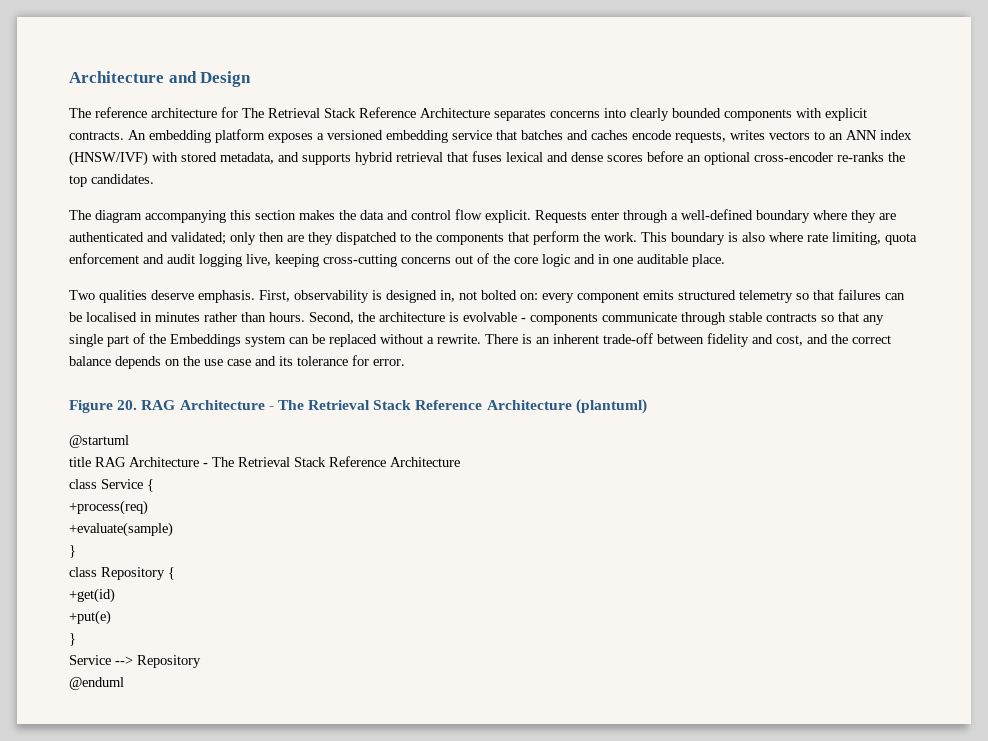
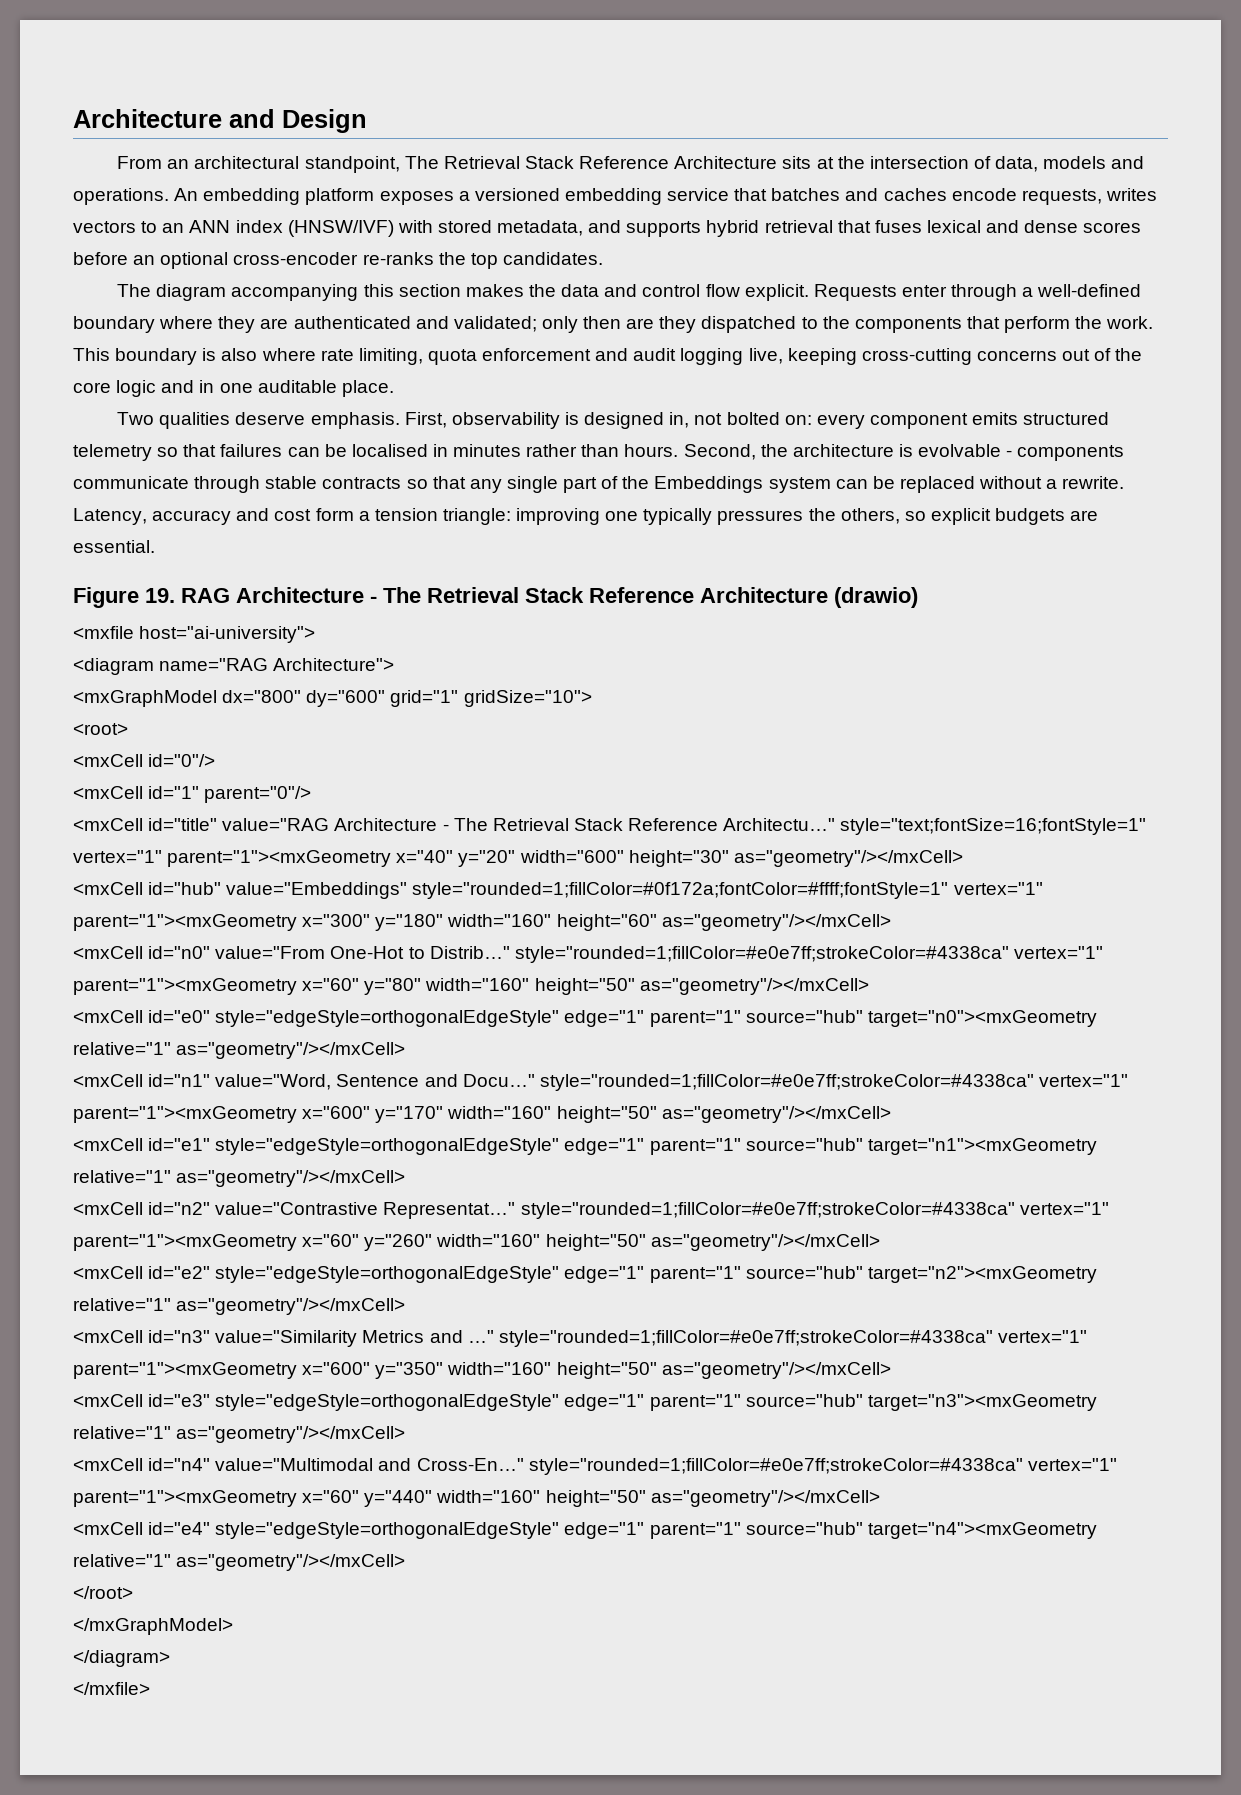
[69,107,867,121] [69,131,124,140] The reference architecture for The Retrieval Stack Reference Architecture separates concerns into clearly bounded components with explicit contracts. -> [117,156,1145,173] [73,188,169,205] From an architectural standpoint, The Retrieval Stack Reference Architecture sits at the intersection of data, models and operations.
[485,333,891,347] [69,355,405,369] There is an inherent trade-off between fidelity and cost, and the correct balance depends on the use case and its tolerance for error. -> [73,508,1099,525] [73,540,155,553] Latency, accuracy and cost form a tension triangle: improving one typically pressures the others, so explicit budgets are essential.
[117,399,647,414] [69,435,129,448] [69,456,460,467] [69,479,154,492] [69,500,148,515] [69,522,173,537] [69,545,76,558] [69,567,175,580] [69,588,115,603] [69,610,111,625] [69,633,76,646] [69,655,201,668] [69,677,124,690] 20. RAG Architecture - The Retrieval Stack Reference Architecture (plantuml) // @startuml // title RAG Architecture - The Retrieval Stack Reference Architecture // class Service { // +process(req) // +evaluate(sample) // } // class Repository { // +get(id) // +put(e) // } // Service --> Repository // @enduml -> [145,587,918,608] [73,626,316,643] [73,658,395,675] [73,690,592,707] [73,723,128,735] [73,754,216,767] [73,786,312,803] [73,818,1147,835] [73,850,963,867] [73,882,1043,899] [73,914,891,931] [73,946,1103,963] [73,978,869,995] [73,1010,1097,1027] [73,1042,406,1059] [73,1074,1128,1091] [73,1106,891,1123] [73,1138,1097,1155] [73,1170,406,1187] [73,1202,1109,1219] [73,1234,880,1251] [73,1266,1097,1283] [73,1298,406,1315] [73,1330,1087,1347] [73,1362,891,1379] [73,1394,1097,1411] [73,1426,406,1443] [73,1458,1117,1475] [73,1490,880,1507] [73,1522,1097,1539] [73,1554,406,1571] [73,1586,133,1599] [73,1618,233,1635] [73,1650,170,1667] [73,1682,150,1695] 19. RAG Architecture - The Retrieval Stack Reference Architecture (drawio) // <mxfile host="ai-university"> // <diagram name="RAG Architecture"> // <mxGraphModel dx="800" dy="600" grid="1" gridSize="10"> // <root> // <mxCell id="0"/> // <mxCell id="1" parent="0"/> // <mxCell id="title" value="RAG Architecture - The Retrieval Stack Reference Architectu…" style="text;fontSize=16;fontStyle=1" vertex="1" parent="1"><mxGeometry x="40" y="20" width="600" height="30" as="geometry"/></mxCell> // <mxCell id="hub" value="Embeddings" style="rounded=1;fillColor=#0f172a;fontColor=#ffff;fontStyle=1" vertex="1" parent="1"><mxGeometry x="300" y="180" width="160" height="60" as="geometry"/></mxCell> // <mxCell id="n0" value="From One-Hot to Distrib…" style="rounded=1;fillColor=#e0e7ff;strokeColor=#4338ca" vertex="1" parent="1"><mxGeometry x="60" y="80" width="160" height="50" as="geometry"/></mxCell> // <mxCell id="e0" style="edgeStyle=orthogonalEdgeStyle" edge="1" parent="1" source="hub" target="n0"><mxGeometry relative="1" as="geometry"/></mxCell> // <mxCell id="n1" value="Word, Sentence and Docu…" style="rounded=1;fillColor=#e0e7ff;strokeColor=#4338ca" vertex="1" parent="1"><mxGeometry x="600" y="170" width="160" height="50" as="geometry"/></mxCell> // <mxCell id="e1" style="edgeStyle=orthogonalEdgeStyle" edge="1" parent="1" source="hub" target="n1"><mxGeometry relative="1" as="geometry"/></mxCell> // <mxCell id="n2" value="Contrastive Representat…" style="rounded=1;fillColor=#e0e7ff;strokeColor=#4338ca" vertex="1" parent="1"><mxGeometry x="60" y="260" width="160" height="50" as="geometry"/></mxCell> // <mxCell id="e2" style="edgeStyle=orthogonalEdgeStyle" edge="1" parent="1" source="hub" target="n2"><mxGeometry relative="1" as="geometry"/></mxCell> // <mxCell id="n3" value="Similarity Metrics and …" style="rounded=1;fillColor=#e0e7ff;strokeColor=#4338ca" vertex="1" parent="1"><mxGeometry x="600" y="350" width="160" height="50" as="geometry"/></mxCell> // <mxCell id="e3" style="edgeStyle=orthogonalEdgeStyle" edge="1" parent="1" source="hub" target="n3"><mxGeometry relative="1" as="geometry"/></mxCell> // <mxCell id="n4" value="Multimodal and Cross-En…" style="rounded=1;fillColor=#e0e7ff;strokeColor=#4338ca" vertex="1" parent="1"><mxGeometry x="60" y="440" width="160" height="50" as="geometry"/></mxCell> // <mxCell id="e4" style="edgeStyle=orthogonalEdgeStyle" edge="1" parent="1" source="hub" target="n4"><mxGeometry relative="1" as="geometry"/></mxCell> // </root> // </mxGraphModel> // </diagram> // </mxfile>

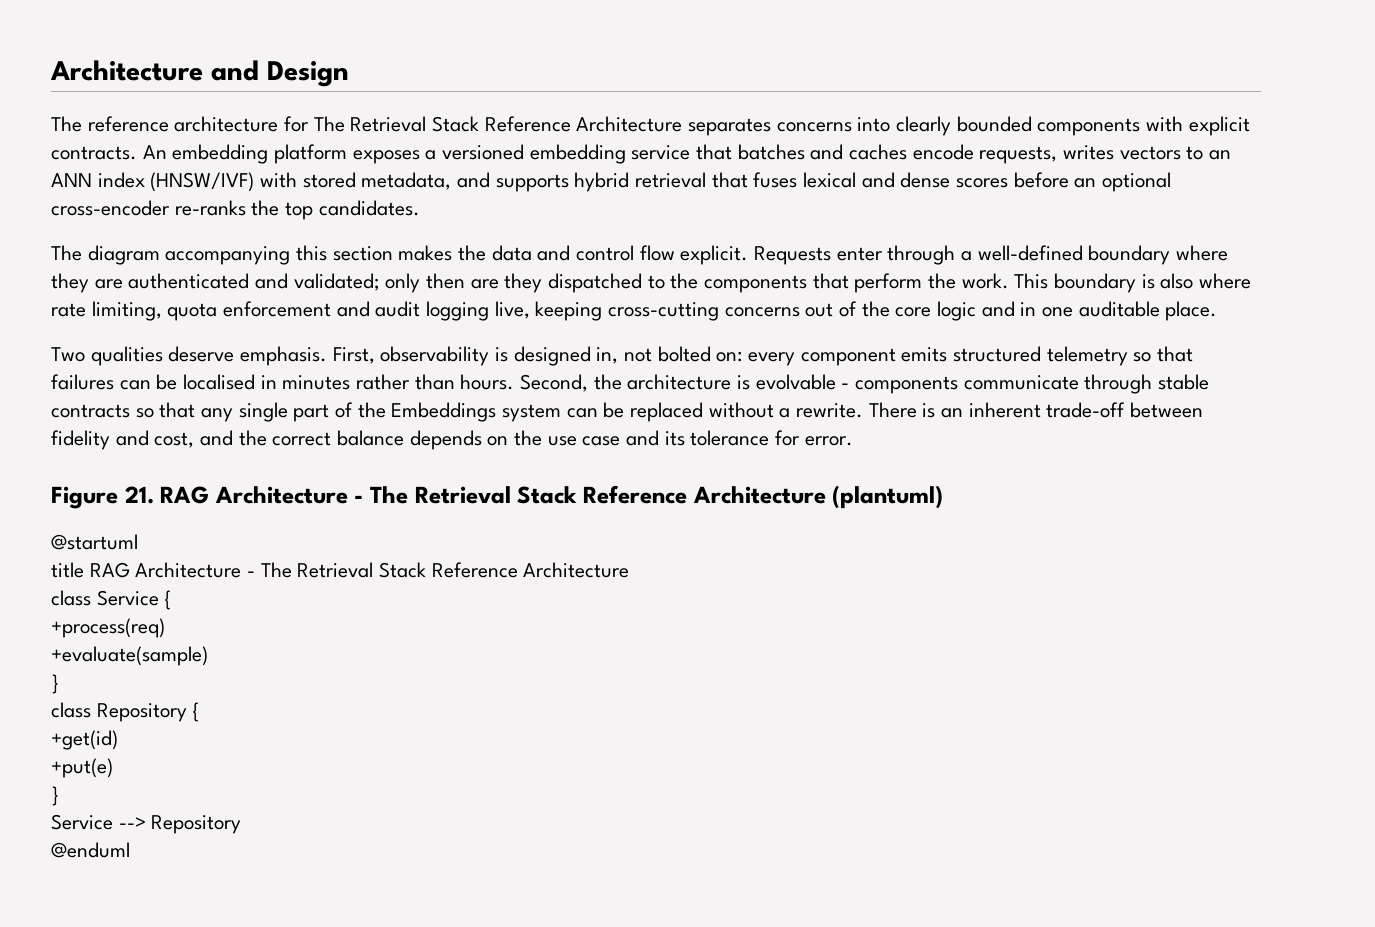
[117,156,1145,173] [73,188,169,205] From an architectural standpoint, The Retrieval Stack Reference Architecture sits at the intersection of data, models and operations. -> [51,116,1250,136] [51,146,137,160] The reference architecture for The Retrieval Stack Reference Architecture separates concerns into clearly bounded components with explicit contracts.
[73,508,1099,525] [73,540,155,553] Latency, accuracy and cost form a tension triangle: improving one typically pressures the others, so explicit budgets are essential. -> [868,402,1204,418] [51,430,853,450] There is an inherent trade-off between fidelity and cost, and the correct balance depends on the use case and its tolerance for error.
[145,587,918,608] [73,626,316,643] [73,658,395,675] [73,690,592,707] [73,723,128,735] [73,754,216,767] [73,786,312,803] [73,818,1147,835] [73,850,963,867] [73,882,1043,899] [73,914,891,931] [73,946,1103,963] [73,978,869,995] [73,1010,1097,1027] [73,1042,406,1059] [73,1074,1128,1091] [73,1106,891,1123] [73,1138,1097,1155] [73,1170,406,1187] [73,1202,1109,1219] [73,1234,880,1251] [73,1266,1097,1283] [73,1298,406,1315] [73,1330,1087,1347] [73,1362,891,1379] [73,1394,1097,1411] [73,1426,406,1443] [73,1458,1117,1475] [73,1490,880,1507] [73,1522,1097,1539] [73,1554,406,1571] [73,1586,133,1599] [73,1618,233,1635] [73,1650,170,1667] [73,1682,150,1695] 19. RAG Architecture - The Retrieval Stack Reference Architecture (drawio) // <mxfile host="ai-university"> // <diagram name="RAG Architecture"> // <mxGraphModel dx="800" dy="600" grid="1" gridSize="10"> // <root> // <mxCell id="0"/> // <mxCell id="1" parent="0"/> // <mxCell id="title" value="RAG Architecture - The Retrieval Stack Reference Architectu…" style="text;fontSize=16;fontStyle=1" vertex="1" parent="1"><mxGeometry x="40" y="20" width="600" height="30" as="geometry"/></mxCell> // <mxCell id="hub" value="Embeddings" style="rounded=1;fillColor=#0f172a;fontColor=#ffff;fontStyle=1" vertex="1" parent="1"><mxGeometry x="300" y="180" width="160" height="60" as="geometry"/></mxCell> // <mxCell id="n0" value="From One-Hot to Distrib…" style="rounded=1;fillColor=#e0e7ff;strokeColor=#4338ca" vertex="1" parent="1"><mxGeometry x="60" y="80" width="160" height="50" as="geometry"/></mxCell> // <mxCell id="e0" style="edgeStyle=orthogonalEdgeStyle" edge="1" parent="1" source="hub" target="n0"><mxGeometry relative="1" as="geometry"/></mxCell> // <mxCell id="n1" value="Word, Sentence and Docu…" style="rounded=1;fillColor=#e0e7ff;strokeColor=#4338ca" vertex="1" parent="1"><mxGeometry x="600" y="170" width="160" height="50" as="geometry"/></mxCell> // <mxCell id="e1" style="edgeStyle=orthogonalEdgeStyle" edge="1" parent="1" source="hub" target="n1"><mxGeometry relative="1" as="geometry"/></mxCell> // <mxCell id="n2" value="Contrastive Representat…" style="rounded=1;fillColor=#e0e7ff;strokeColor=#4338ca" vertex="1" parent="1"><mxGeometry x="60" y="260" width="160" height="50" as="geometry"/></mxCell> // <mxCell id="e2" style="edgeStyle=orthogonalEdgeStyle" edge="1" parent="1" source="hub" target="n2"><mxGeometry relative="1" as="geometry"/></mxCell> // <mxCell id="n3" value="Similarity Metrics and …" style="rounded=1;fillColor=#e0e7ff;strokeColor=#4338ca" vertex="1" parent="1"><mxGeometry x="600" y="350" width="160" height="50" as="geometry"/></mxCell> // <mxCell id="e3" style="edgeStyle=orthogonalEdgeStyle" edge="1" parent="1" source="hub" target="n3"><mxGeometry relative="1" as="geometry"/></mxCell> // <mxCell id="n4" value="Multimodal and Cross-En…" style="rounded=1;fillColor=#e0e7ff;strokeColor=#4338ca" vertex="1" parent="1"><mxGeometry x="60" y="440" width="160" height="50" as="geometry"/></mxCell> // <mxCell id="e4" style="edgeStyle=orthogonalEdgeStyle" edge="1" parent="1" source="hub" target="n4"><mxGeometry relative="1" as="geometry"/></mxCell> // </root> // </mxGraphModel> // </diagram> // </mxfile> -> [124,485,944,509] [51,534,138,550] [51,562,630,578] [51,590,172,610] [51,618,165,638] [51,646,208,666] [51,674,59,694] [51,702,200,722] [51,730,118,750] [51,758,113,778] [51,786,59,806] [51,814,242,834] [51,842,130,858] 21. RAG Architecture - The Retrieval Stack Reference Architecture (plantuml) // @startuml // title RAG Architecture - The Retrieval Stack Reference Architecture // class Service { // +process(req) // +evaluate(sample) // } // class Repository { // +get(id) // +put(e) // } // Service --> Repository // @enduml

